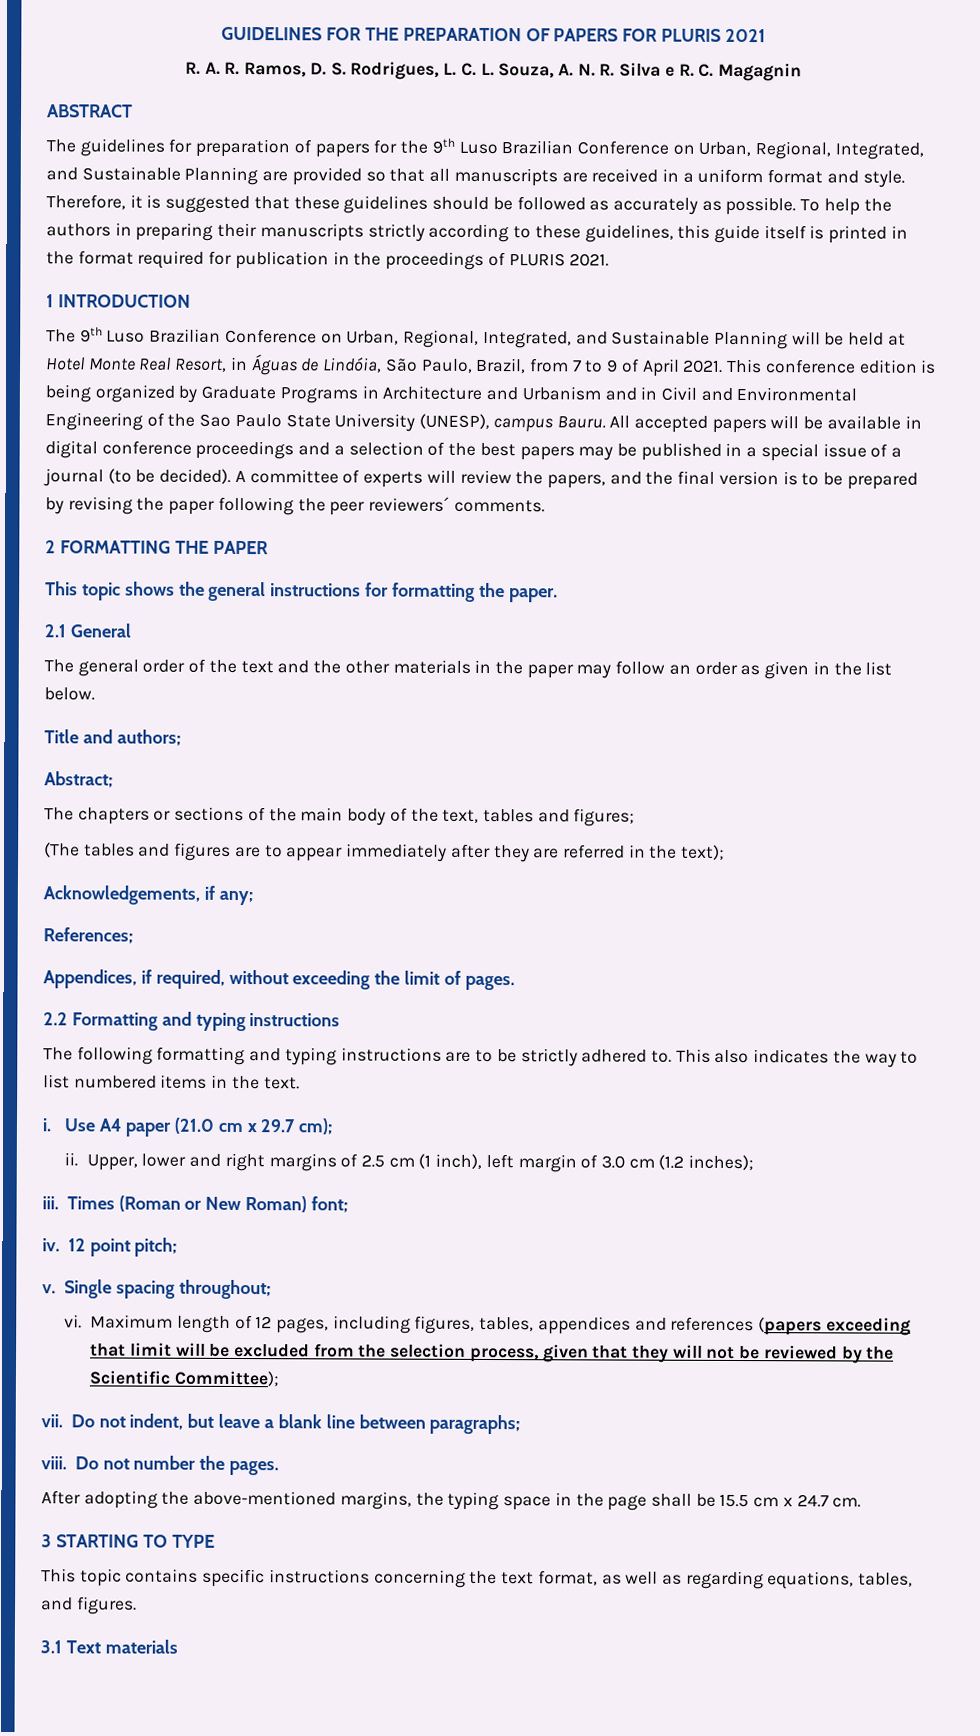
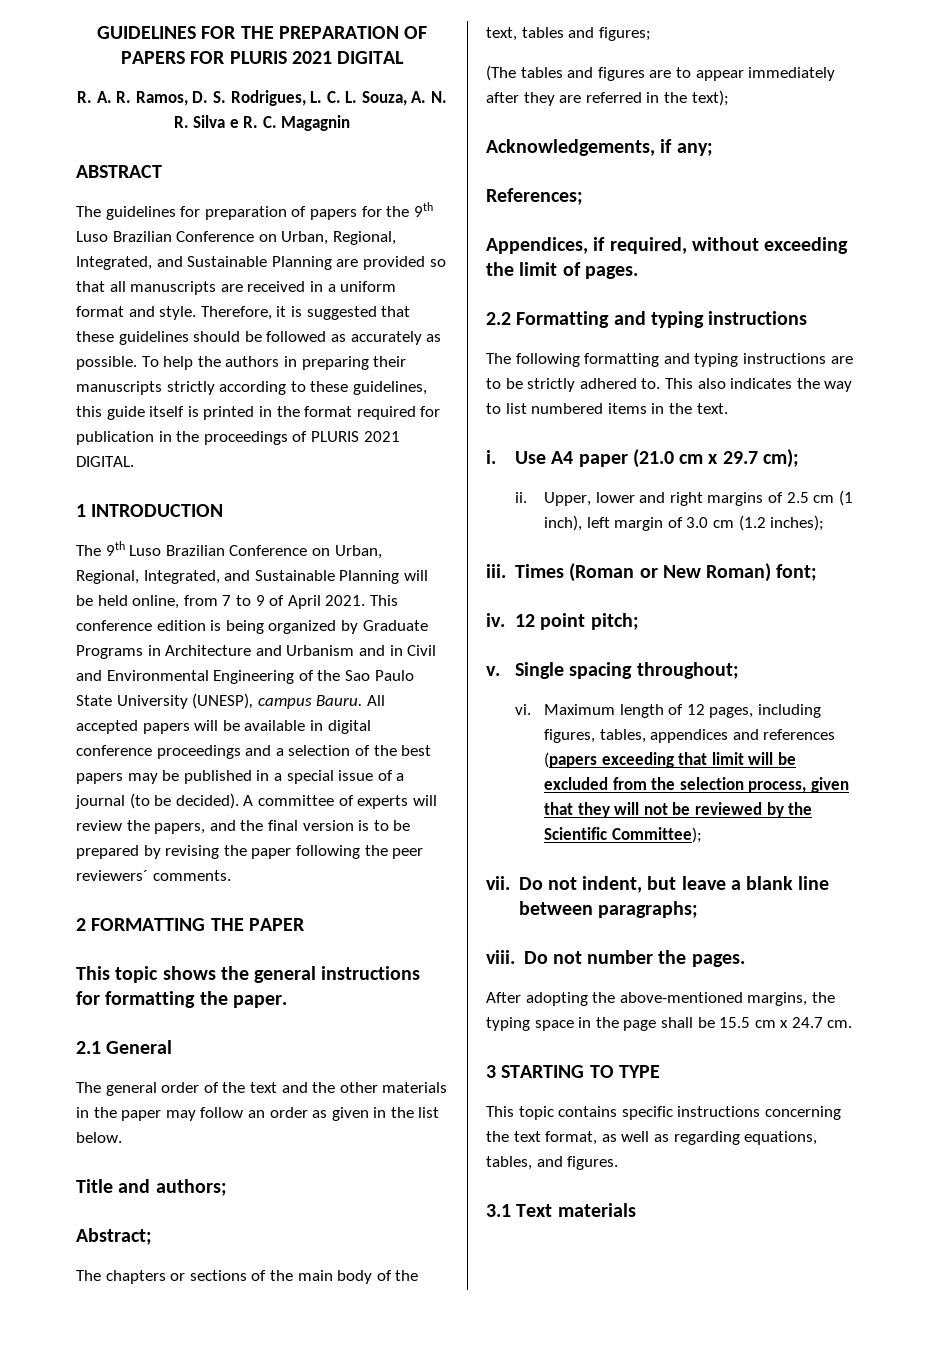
(766, 35) none -> [337,51,405,64] DIGITAL
[569,253,610,267] 2021. -> [363,431,400,442] [76,456,134,467] 2021 DIGITAL.
[887,333,906,346] [45,354,527,376] at Hotel Monte Real Resort, in Águas de Lindóia, São Paulo, Brazil, -> [132,595,180,609] online,

